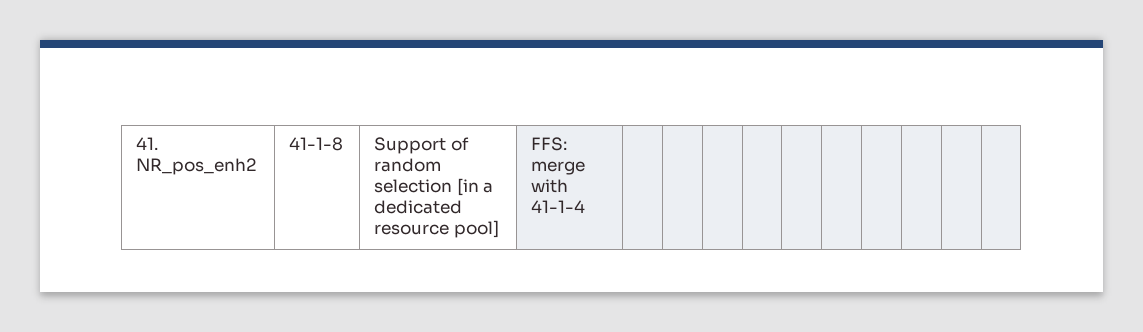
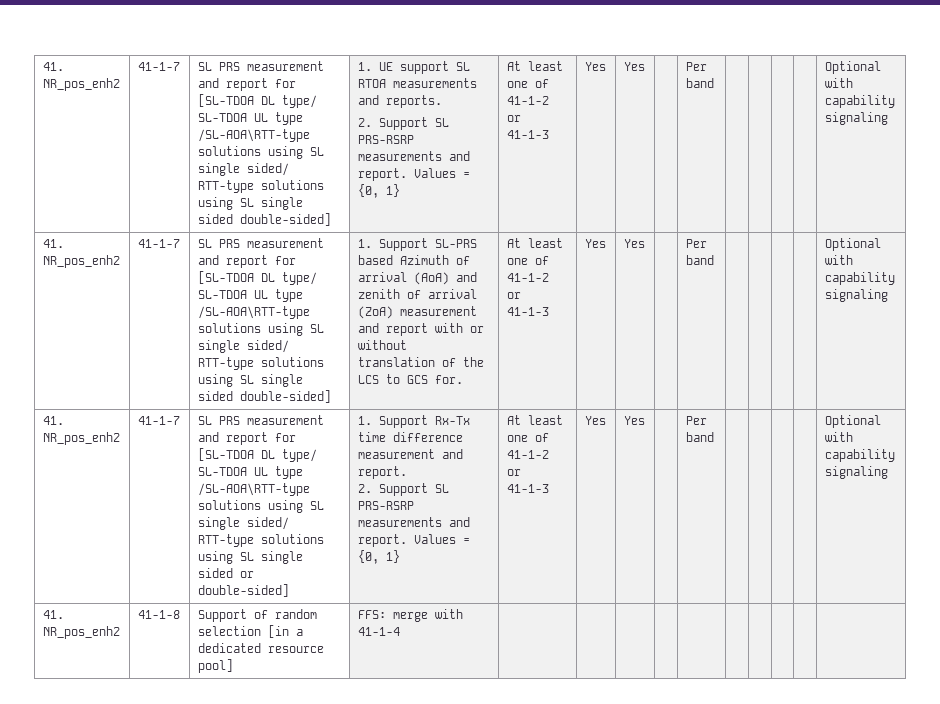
[136,137,159,150] [136,158,258,175] 41. NR_pos_enh2 -> [42,62,64,71] [42,78,120,91] [137,62,180,71] [197,61,324,71] [197,78,296,91] [197,94,317,108] [197,112,303,125] [197,129,310,142] [197,146,324,159] [197,163,289,176] [197,180,324,193] [197,197,303,210] [197,213,331,226] [357,61,470,74] [357,78,477,88] [357,95,442,108] [357,117,449,130] [357,135,414,144] [357,151,470,161] [357,168,470,181] [357,184,400,198] [506,61,563,71] [506,79,549,88] [506,96,549,105] [506,115,521,122] [506,130,549,139] [584,62,606,71] [623,62,645,71] [685,62,707,71] [685,78,714,88] [824,61,881,74] [824,78,853,88] [824,95,895,108] [824,112,888,125] [42,239,64,248] [42,255,120,268] [137,239,180,248] [197,238,324,248] [197,255,296,268] [197,271,317,285] [197,289,303,302] [197,306,310,319] [197,323,324,336] [197,340,289,353] [197,357,324,370] [197,374,303,387] [197,390,331,403] [357,238,477,251] [357,255,470,265] [357,272,477,285] [357,289,477,299] [357,306,477,319] [357,323,484,336] [357,340,407,350] [357,357,484,367] [357,374,463,384] [506,238,563,248] [506,256,549,265] [506,273,549,282] [506,292,521,299] [506,307,549,316] [584,239,606,248] [623,239,645,248] [685,239,707,248] [685,255,714,265] [824,238,881,251] [824,255,853,265] [824,272,895,285] [824,289,888,302] [42,416,64,425] [42,432,120,445] [137,416,180,425] [197,415,324,425] [197,432,296,445] [197,448,317,462] [197,466,303,479] [197,483,310,496] [197,500,324,513] [197,517,289,530] [197,534,324,547] [197,551,303,564] [197,568,254,578] [197,584,289,597] [357,415,470,428] [357,432,463,442] [357,449,463,459] [357,466,407,479] [357,483,449,496] [357,501,414,510] [357,517,470,527] [357,534,470,547] [357,550,400,564] [506,415,563,425] [506,433,549,442] [506,450,549,459] [506,469,521,476] [506,484,549,493] [584,416,606,425] [623,416,645,425] [685,416,707,425] [685,432,714,442] [824,415,881,428] [824,432,853,442] [824,449,895,462] [824,466,888,479] [42,610,64,619] [42,626,120,639] 41. NR_pos_enh2 | 41-1-7 | SL PRS measurement and report for [SL-TDOA DL type/ SL-TDOA UL type /SL-AOA\RTT-type solutions using SL single sided/ RTT-type solutions using SL single sided double-sided] | 1. UE support SL RTOA measurements and reports. // 2. Support SL PRS-RSRP measurements and report. Values = {0, 1} | At least one of 41-1-2 or 41-1-3 | Yes | Yes | | Per band | | | | | Optional with capability signaling // 41. NR_pos_enh2 | 41-1-7 | SL PRS measurement and report for [SL-TDOA DL type/ SL-TDOA UL type /SL-AOA\RTT-type solutions using SL single sided/ RTT-type solutions using SL single sided double-sided] | 1. Support SL-PRS based Azimuth of arrival (AoA) and zenith of arrival (ZoA) measurement and report with or without translation of the LCS to GCS for. | At least one of 41-1-2 or 41-1-3 | Yes | Yes | | Per band | | | | | Optional with capability signaling // 41. NR_pos_enh2 | 41-1-7 | SL PRS measurement and report for [SL-TDOA DL type/ SL-TDOA UL type /SL-AOA\RTT-type solutions using SL single sided/ RTT-type solutions using SL single sided or double-sided] | 1. Support Rx-Tx time difference measurement and report. // 2. Support SL PRS-RSRP measurements and report. Values = {0, 1} | At least one of 41-1-2 or 41-1-3 | Yes | Yes | | Per band | | | | | Optional with capability signaling // 41. NR_pos_enh2

